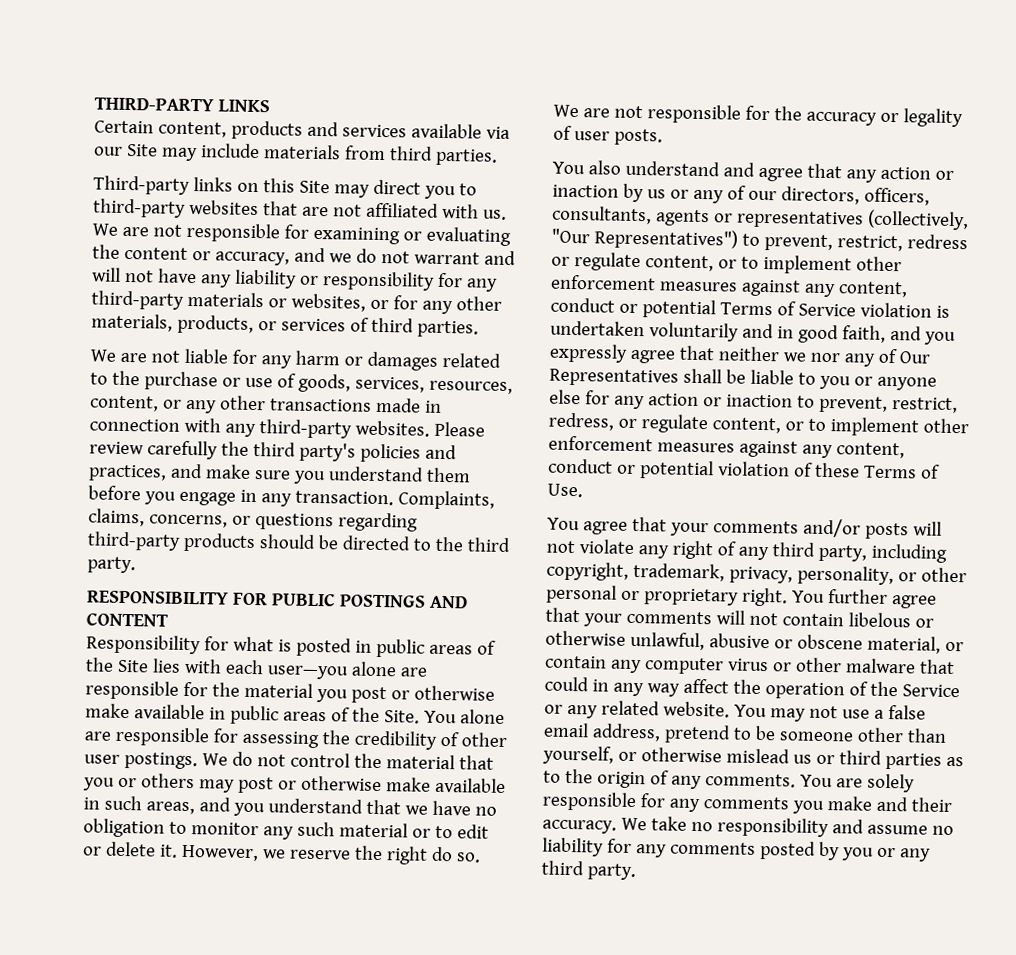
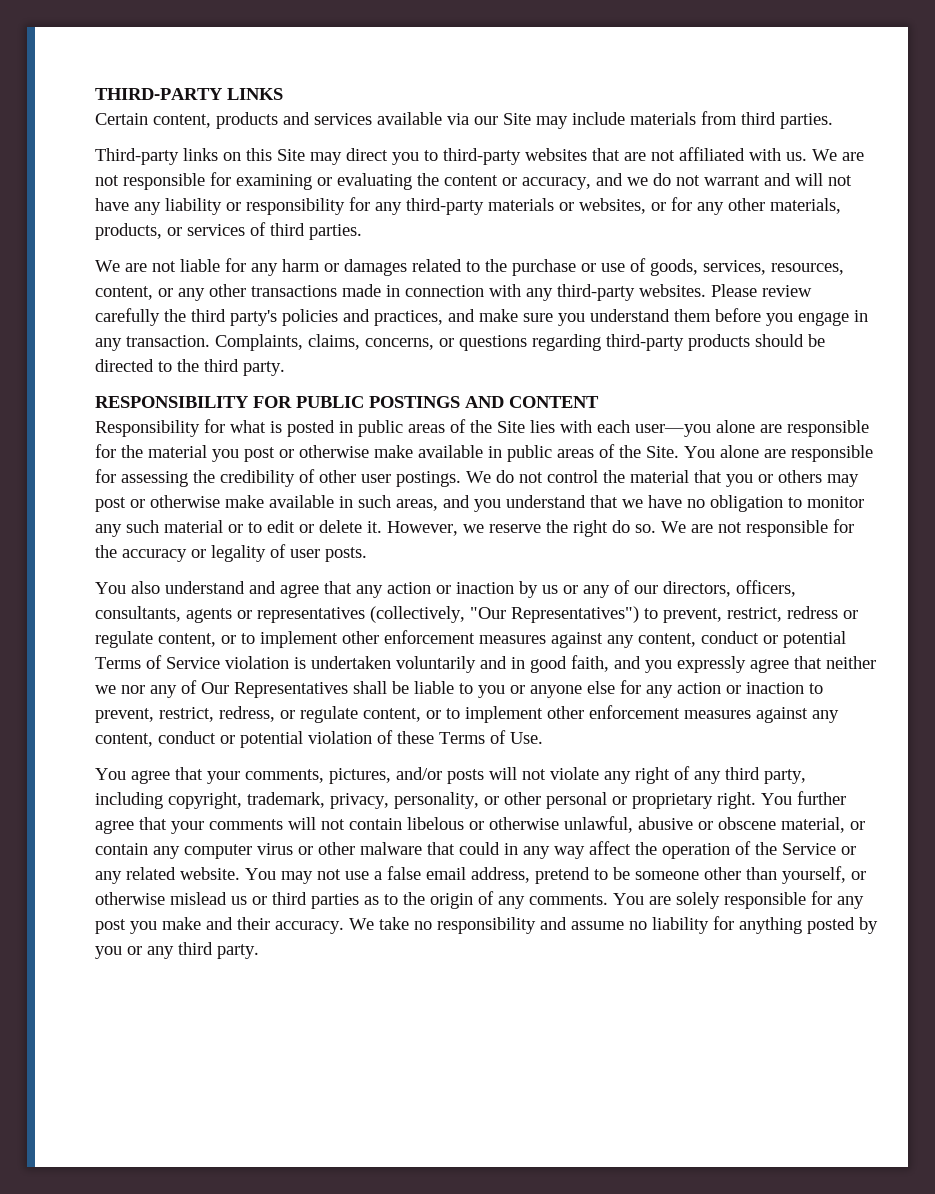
[712,520,799,534] comments -> [245,768,391,784] comments, pictures,
[702,796,790,810] comments -> [95,919,126,934] post
[635,841,756,858] any comments -> [739,917,802,934] anything

